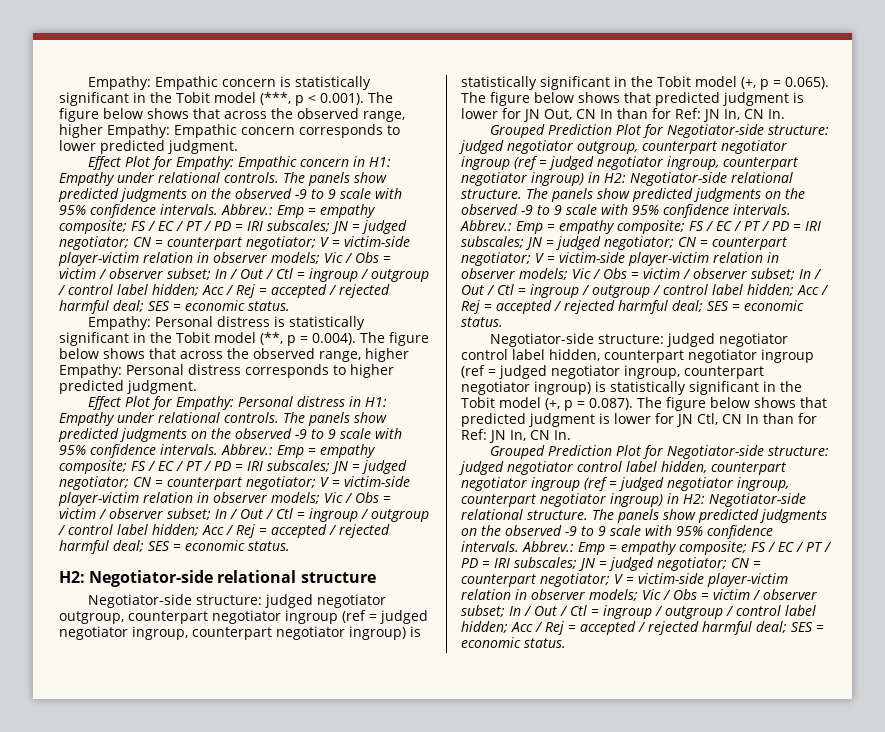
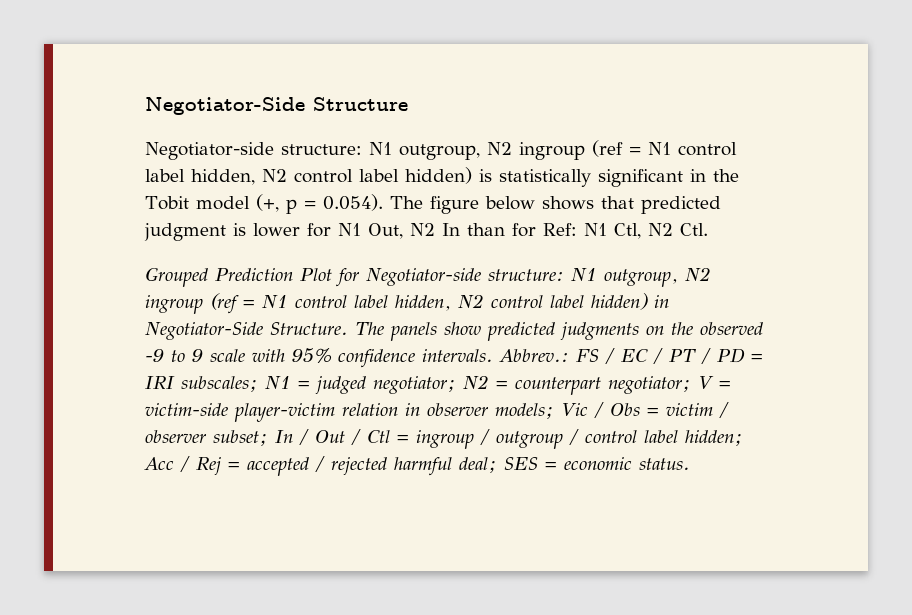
[88,76,372,90] [59,92,393,106] [59,108,405,122] [59,124,400,138] [59,140,238,154] [88,156,392,170] [59,172,279,186] Empathy: Empathic concern is statistically significant in the Tobit model (***, p < 0.001). The figure below shows that across the observed range, higher Empathy: Empathic concern corresponds to lower predicted judgment. // Effect Plot for Empathy: Empathic concern in H1: Empathy under relational controls. -> [145,97,408,115] [145,140,737,160] [145,167,739,187] [145,194,721,214] [144,223,708,241] [145,267,711,287] [145,293,669,314] [145,322,348,340] Negotiator-Side Structure // Negotiator-side structure: N1 outgroup, N2 ingroup (ref = N1 control label hidden, N2 control label hidden) is statistically significant in the Tobit model (+, p = 0.054). The figure below shows that predicted judgment is lower for N1 Out, N2 In than for Ref: N1 Ctl, N2 Ctl. // Grouped Prediction Plot for Negotiator-side structure: N1 outgroup, N2 ingroup (ref = N1 control label hidden, N2 control label hidden) in Negotiator-Side Structure.
[277,204,376,218] [59,220,127,234] Emp = empathy composite; -> (569, 355) none
[331,220,407,234] [59,236,151,250] JN = judged negotiator; CN -> [265,375,489,394] N1 = judged negotiator; N2
[88,316,366,330] [59,332,429,346] [59,348,409,362] [59,364,394,378] [59,380,197,394] [88,396,388,410] [59,412,387,426] [58,428,402,442] [59,444,376,458] [59,460,407,474] [59,476,410,490] [58,492,391,506] [59,508,429,522] [58,524,390,538] [59,540,290,554] [59,570,376,587] [88,594,387,608] [59,610,428,624] [59,626,421,640] [461,76,829,90] [461,92,804,106] [461,108,785,122] [490,124,830,138] [459,140,787,154] [461,156,798,170] [461,172,793,186] [461,188,805,202] [461,204,791,218] [460,220,821,234] [461,236,787,250] [461,252,779,266] [461,268,822,280] [461,284,829,298] [461,300,804,314] [461,317,503,327] [490,333,789,347] [461,349,814,363] [461,365,764,379] [461,381,802,395] [461,397,827,411] [461,413,817,427] [461,429,571,443] [490,445,830,459] [459,461,786,475] [461,477,789,491] [461,493,806,507] [461,509,827,523] [461,525,773,539] [461,541,832,555] [461,557,761,571] [461,573,788,587] [461,589,817,601] [461,605,816,619] [461,621,824,635] [461,637,566,648] // Empathy: Personal distress is statistically significant in the Tobit model (**, p = 0.004). The figure below shows that across the observed range, higher Empathy: Personal distress corresponds to higher predicted judgment. // Effect Plot for Empathy: Personal distress in H1: Empathy under relational controls. The panels show predicted judgments on the observed -9 to 9 scale with 95% confidence intervals. Abbrev.: Emp = empathy composite; FS / EC / PT / PD = IRI subscales; JN = judged negotiator; CN = counterpart negotiator; V = victim-side player-victim relation in observer models; Vic / Obs = victim / observer subset; In / Out / Ctl = ingroup / outgroup / control label hidden; Acc / Rej = accepted / rejected harmful deal; SES = economic status. // H2: Negotiator-side relational structure // Negotiator-side structure: judged negotiator outgroup, counterpart negotiator ingroup (ref = judged negotiator ingroup, counterpart negotiator ingroup) is statistically significant in the Tobit model (+, p = 0.065). The figure below shows that predicted judgment is lower for JN Out, CN In than for Ref: JN In, CN In. // Grouped Prediction Plot for Negotiator-side structure: judged negotiator outgroup, counterpart negotiator ingroup (ref = judged negotiator ingroup, counterpart negotiator ingroup) in H2: Negotiator-side relational structure. The panels show predicted judgments on the observed -9 to 9 scale with 95% confidence intervals. Abbrev.: Emp = empathy composite; FS / EC / PT / PD = IRI subscales; JN = judged negotiator; CN = counterpart negotiator; V = victim-side player-victim relation in observer models; Vic / Obs = victim / observer subset; In / Out / Ctl = ingroup / outgroup / control label hidden; Acc / Rej = accepted / rejected harmful deal; SES = economic status. // Negotiator-side structure: judged negotiator control label hidden, counterpart negotiator ingroup (ref = judged negotiator ingroup, counterpart negotiator ingroup) is statistically significant in the Tobit model (+, p = 0.087). The figure below shows that predicted judgment is lower for JN Ctl, CN In than for Ref: JN In, CN In. // Grouped Prediction Plot for Negotiator-side structure: judged negotiator control label hidden, counterpart negotiator ingroup (ref = judged negotiator ingroup, counterpart negotiator ingroup) in H2: Negotiator-side relational structure. The panels show predicted judgments on the observed -9 to 9 scale with 95% confidence intervals. Abbrev.: Emp = empathy composite; FS / EC / PT / PD = IRI subscales; JN = judged negotiator; CN = counterpart negotiator; V = victim-side player-victim relation in observer models; Vic / Obs = victim / observer subset; In / Out / Ctl = ingroup / outgroup / control label hidden; Acc / Rej = accepted / rejected harmful deal; SES = economic status. -> (690, 464) none

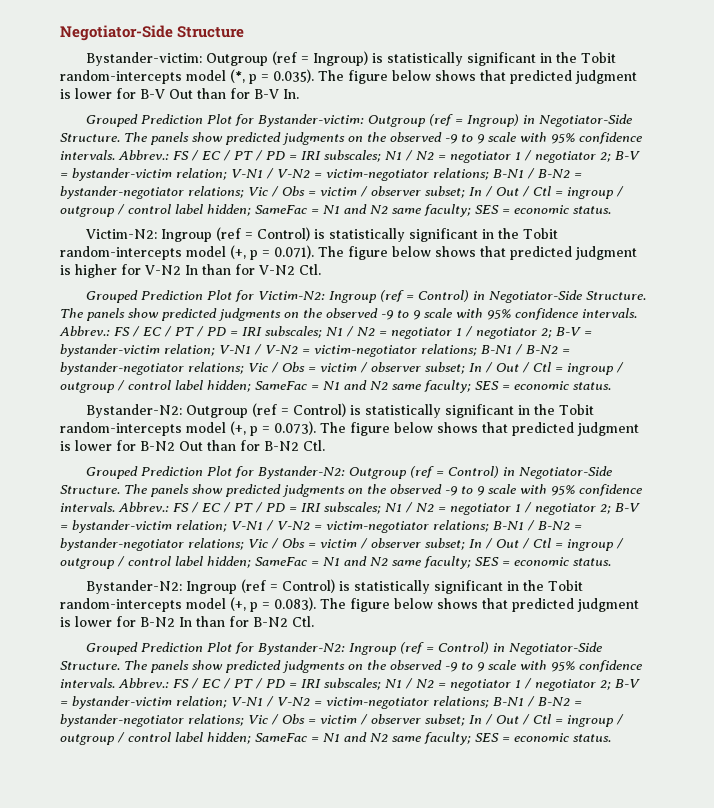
[145,140,737,160] [145,167,739,187] [145,194,383,214] Negotiator-side structure: N1 outgroup, N2 ingroup (ref = N1 control label hidden, N2 control label hidden) is statistically significant in the Tobit model (+, p = 0.054). -> [85,51,616,66] [60,69,314,84] Bystander-victim: Outgroup (ref = Ingroup) is statistically significant in the Tobit random-intercepts model (*, p = 0.035).
[338,223,708,239] [145,267,711,287] [145,293,648,314] N1 Out, N2 In than for Ref: N1 Ctl, N2 Ctl. // Grouped Prediction Plot for Negotiator-side structure: N1 outgroup, N2 ingroup (ref = N1 control label hidden, N2 control label hidden) -> [140,88,299,99] [85,114,519,127] B-V Out than for B-V In. // Grouped Prediction Plot for Bystander-victim: Outgroup (ref = Ingroup)
[298,375,731,395] [145,403,554,422] = judged negotiator; N2 = counterpart negotiator; V = victim-side player-victim relation in observer models; -> [405,150,640,163] [60,168,582,181] [60,186,244,199] / N2 = negotiator 1 / negotiator 2; B-V = bystander-victim relation; V-N1 / V-N2 = victim-negotiator relations; B-N1 / B-N2 = bystander-negotiator relations;
[144,456,497,476] Acc / Rej = accepted / rejected harmful deal; -> [255,204,611,217] [85,227,558,242] [60,245,637,260] [60,264,321,278] [85,290,646,303] [60,308,637,321] [59,326,592,339] [60,344,570,357] [60,362,624,375] [60,380,611,393] [85,403,594,418] [60,421,639,436] [60,440,325,451] [85,466,612,479] [60,484,642,497] [60,502,640,515] [60,520,582,533] [60,538,624,551] [60,556,611,569] [85,579,583,594] [60,597,639,612] [60,616,314,627] [85,642,602,655] [60,660,642,673] [60,678,640,691] [60,696,582,709] [60,714,624,727] [60,732,471,745] SameFac = N1 and N2 same faculty; SES = economic status. // Victim-N2: Ingroup (ref = Control) is statistically significant in the Tobit random-intercepts model (+, p = 0.071). The figure below shows that predicted judgment is higher for V-N2 In than for V-N2 Ctl. // Grouped Prediction Plot for Victim-N2: Ingroup (ref = Control) in Negotiator-Side Structure. The panels show predicted judgments on the observed -9 to 9 scale with 95% confidence intervals. Abbrev.: FS / EC / PT / PD = IRI subscales; N1 / N2 = negotiator 1 / negotiator 2; B-V = bystander-victim relation; V-N1 / V-N2 = victim-negotiator relations; B-N1 / B-N2 = bystander-negotiator relations; Vic / Obs = victim / observer subset; In / Out / Ctl = ingroup / outgroup / control label hidden; SameFac = N1 and N2 same faculty; SES = economic status. // Bystander-N2: Outgroup (ref = Control) is statistically significant in the Tobit random-intercepts model (+, p = 0.073). The figure below shows that predicted judgment is lower for B-N2 Out than for B-N2 Ctl. // Grouped Prediction Plot for Bystander-N2: Outgroup (ref = Control) in Negotiator-Side Structure. The panels show predicted judgments on the observed -9 to 9 scale with 95% confidence intervals. Abbrev.: FS / EC / PT / PD = IRI subscales; N1 / N2 = negotiator 1 / negotiator 2; B-V = bystander-victim relation; V-N1 / V-N2 = victim-negotiator relations; B-N1 / B-N2 = bystander-negotiator relations; Vic / Obs = victim / observer subset; In / Out / Ctl = ingroup / outgroup / control label hidden; SameFac = N1 and N2 same faculty; SES = economic status. // Bystander-N2: Ingroup (ref = Control) is statistically significant in the Tobit random-intercepts model (+, p = 0.083). The figure below shows that predicted judgment is lower for B-N2 In than for B-N2 Ctl. // Grouped Prediction Plot for Bystander-N2: Ingroup (ref = Control) in Negotiator-Side Structure. The panels show predicted judgments on the observed -9 to 9 scale with 95% confidence intervals. Abbrev.: FS / EC / PT / PD = IRI subscales; N1 / N2 = negotiator 1 / negotiator 2; B-V = bystander-victim relation; V-N1 / V-N2 = victim-negotiator relations; B-N1 / B-N2 = bystander-negotiator relations; Vic / Obs = victim / observer subset; In / Out / Ctl = ingroup / outgroup / control label hidden; SameFac = N1 and N2 same faculty;

